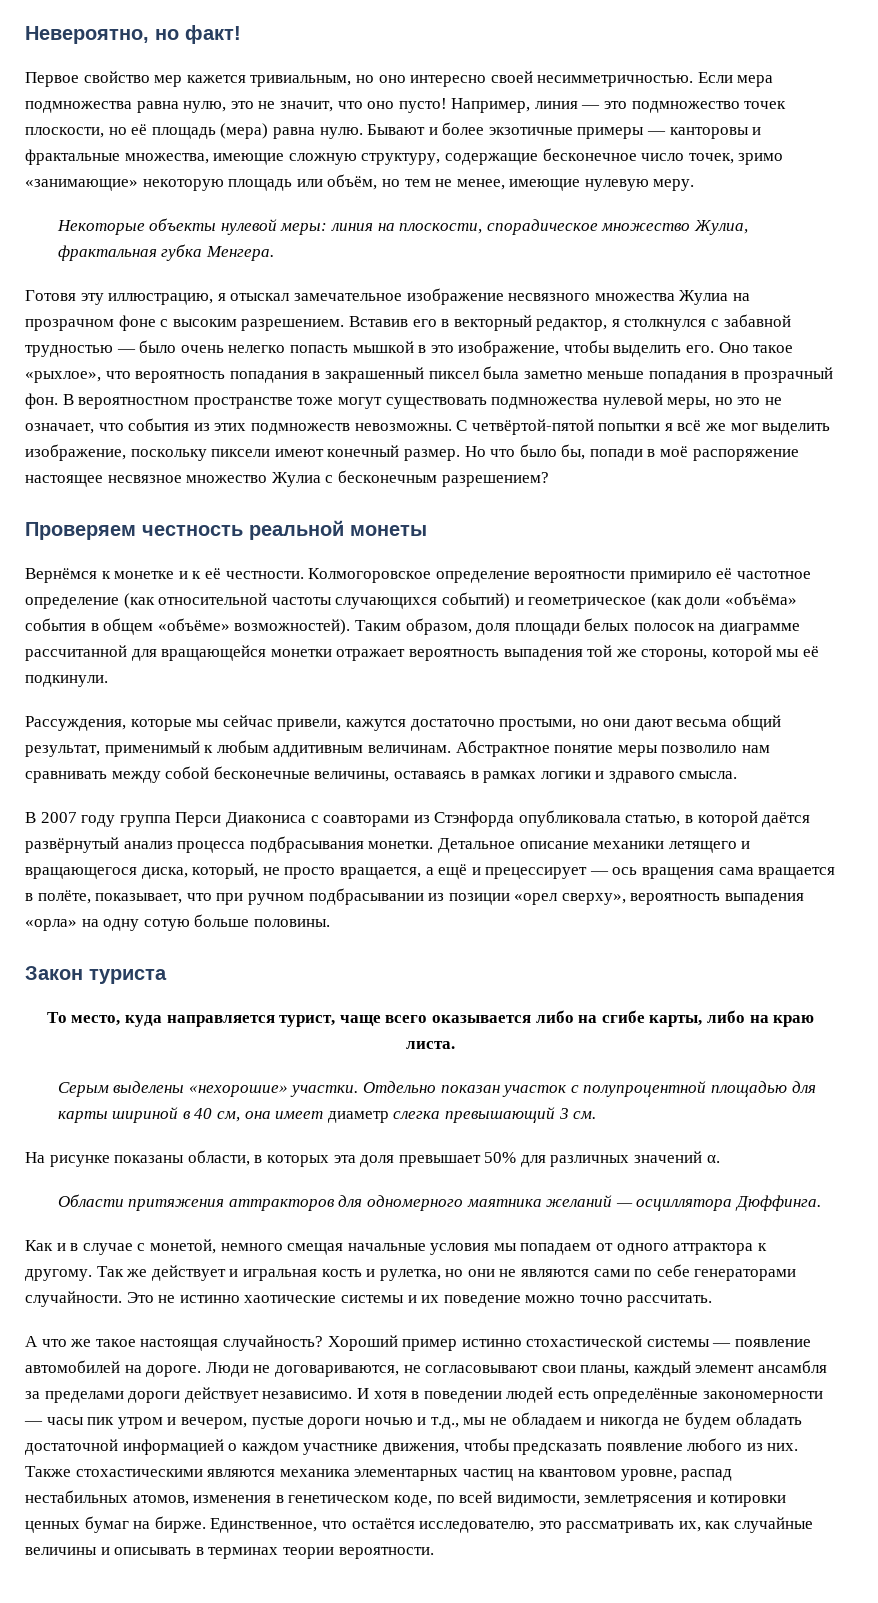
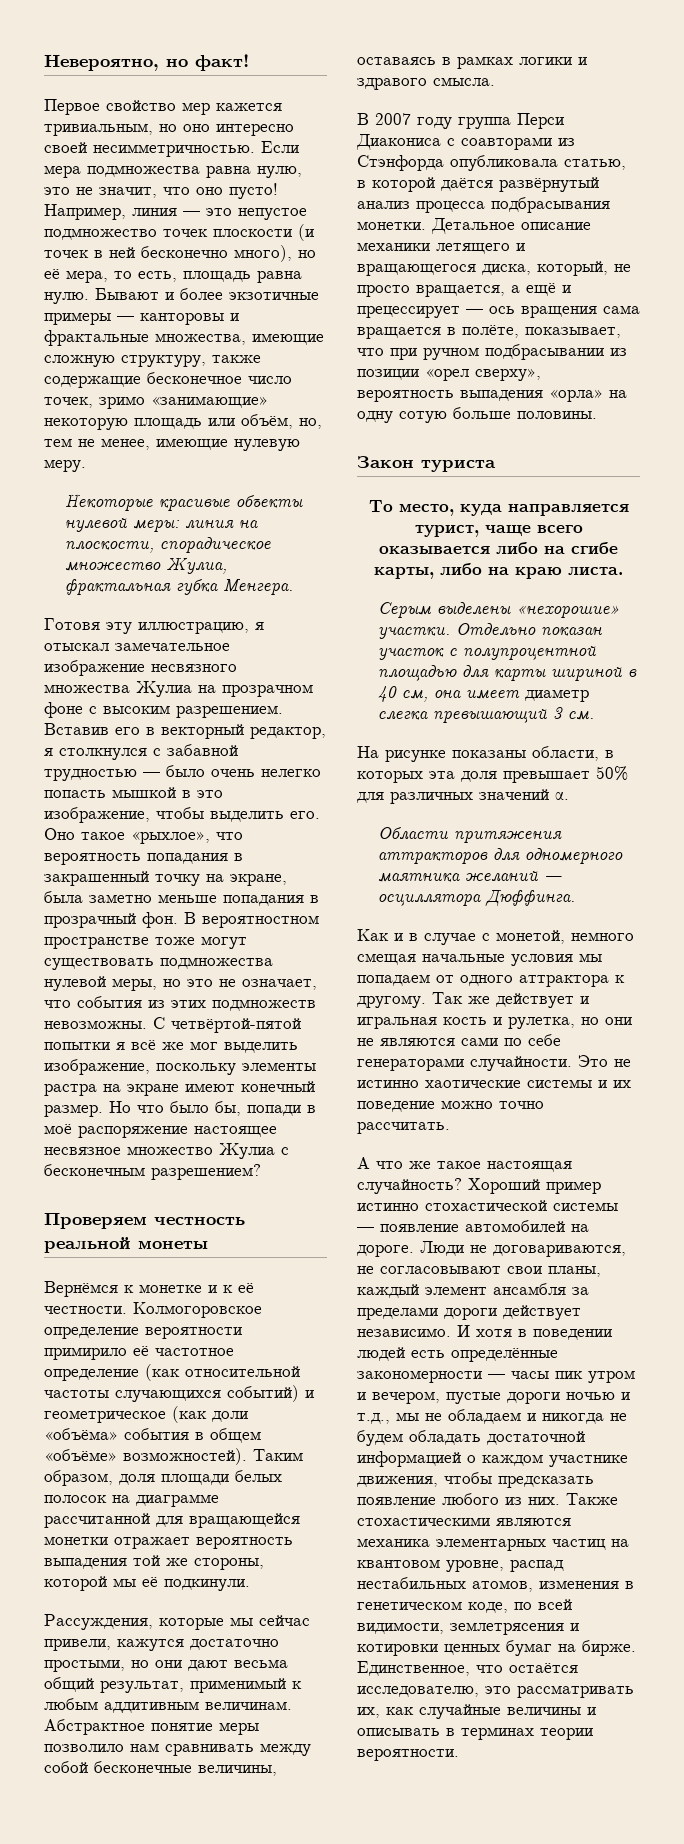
(628, 105) none -> [238,208,307,220] непустое
[25,123,269,139] плоскости, но её площадь (мера) -> [213,224,314,241] [44,245,316,262] [44,269,251,283] плоскости (и точек в ней бесконечно много), но её мера, то есть, площадь
(441, 159) none -> [212,355,261,363] также
[381,179,400,187] но -> [299,418,322,429] но,
(145, 227) none -> [159,499,231,512] красивые
[428,371,480,379] пиксел -> [155,874,287,886] точку на экране,
[211,449,271,457] пиксели -> [242,1062,316,1071] [44,1084,179,1096] элементы растра на экране

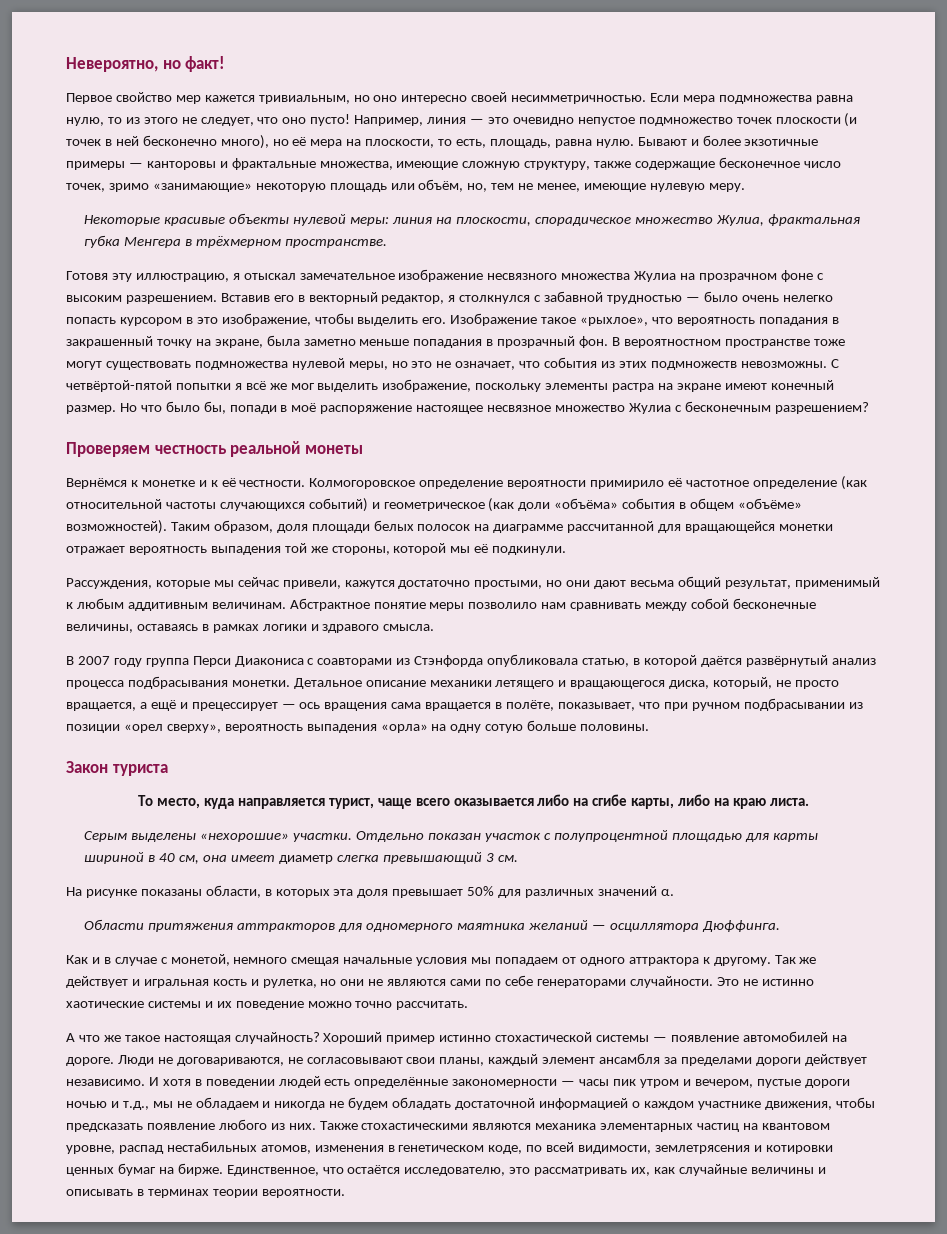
[44,187,157,198] это не значит, -> [107,117,254,126] то из этого не следует,
(232, 212) none -> [512,117,574,126] очевидно
[66,270,108,283] мера, -> [310,139,435,148] мера на плоскости,
[183,271,251,282] площадь -> [489,139,551,148] площадь,
[223,579,294,596] Менгера. -> [124,236,388,248] Менгера в трёхмерном пространстве.
[112,787,176,798] мышкой -> [119,317,182,326] курсором
[44,828,75,840] Оно -> [450,313,538,326] Изображение

